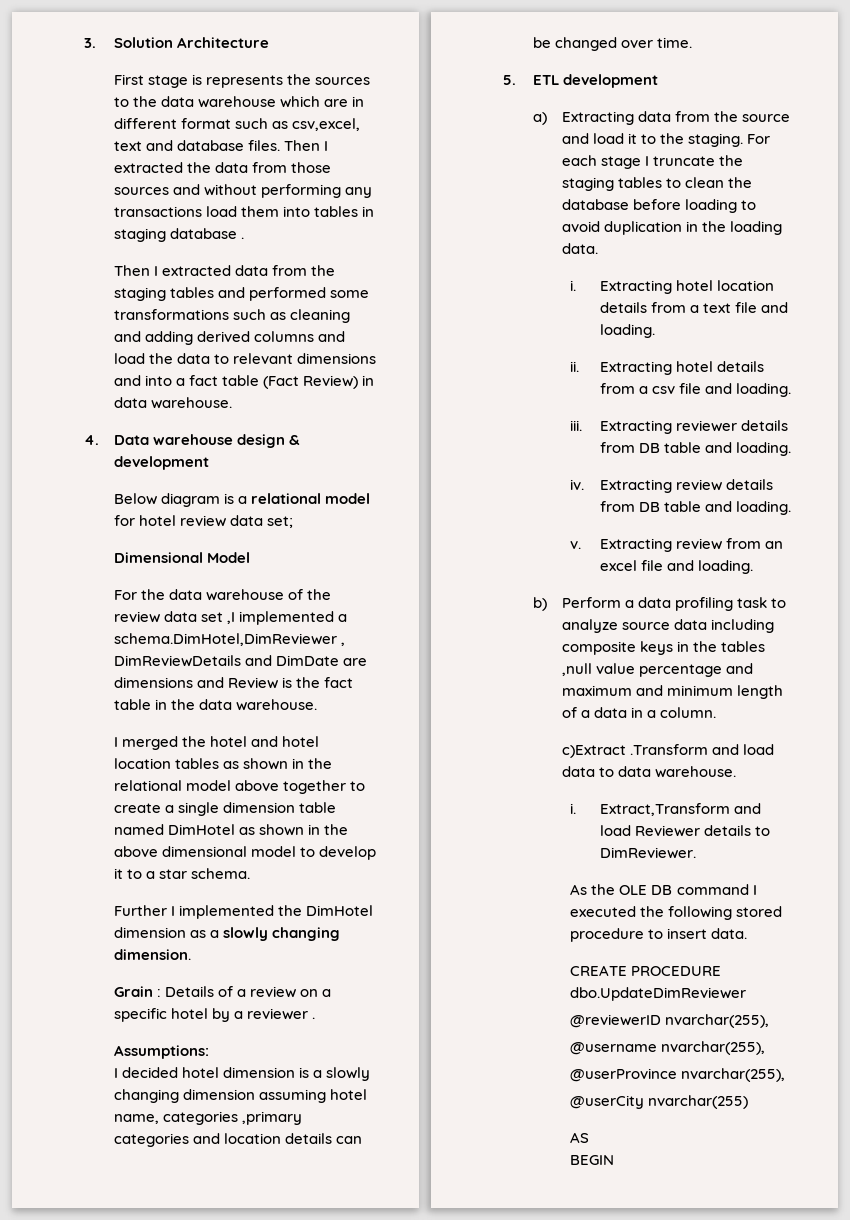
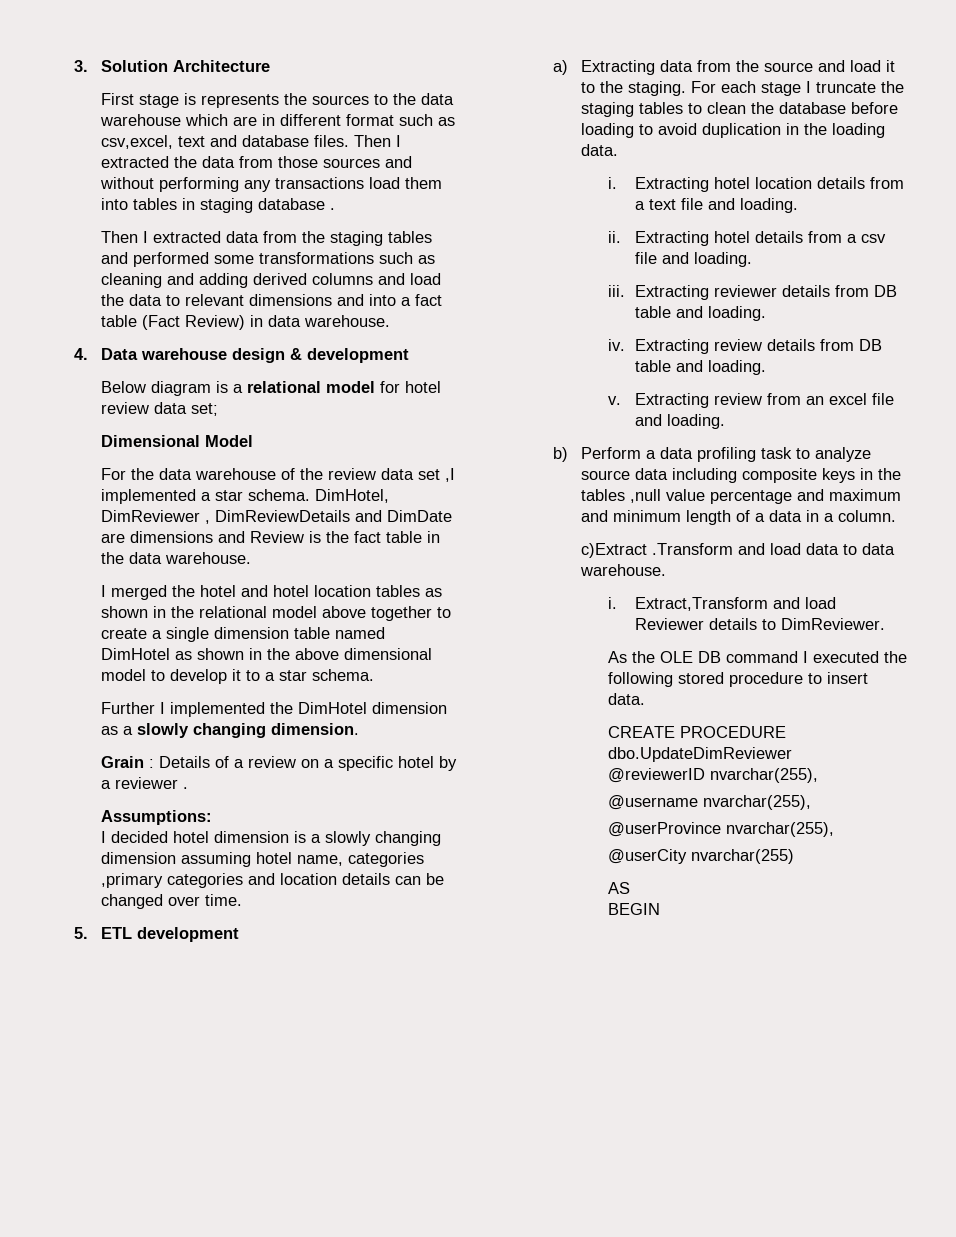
[113,633,337,646] schema.DimHotel,DimReviewer -> [215,489,390,503] [101,510,201,522] star schema. DimHotel, DimReviewer

